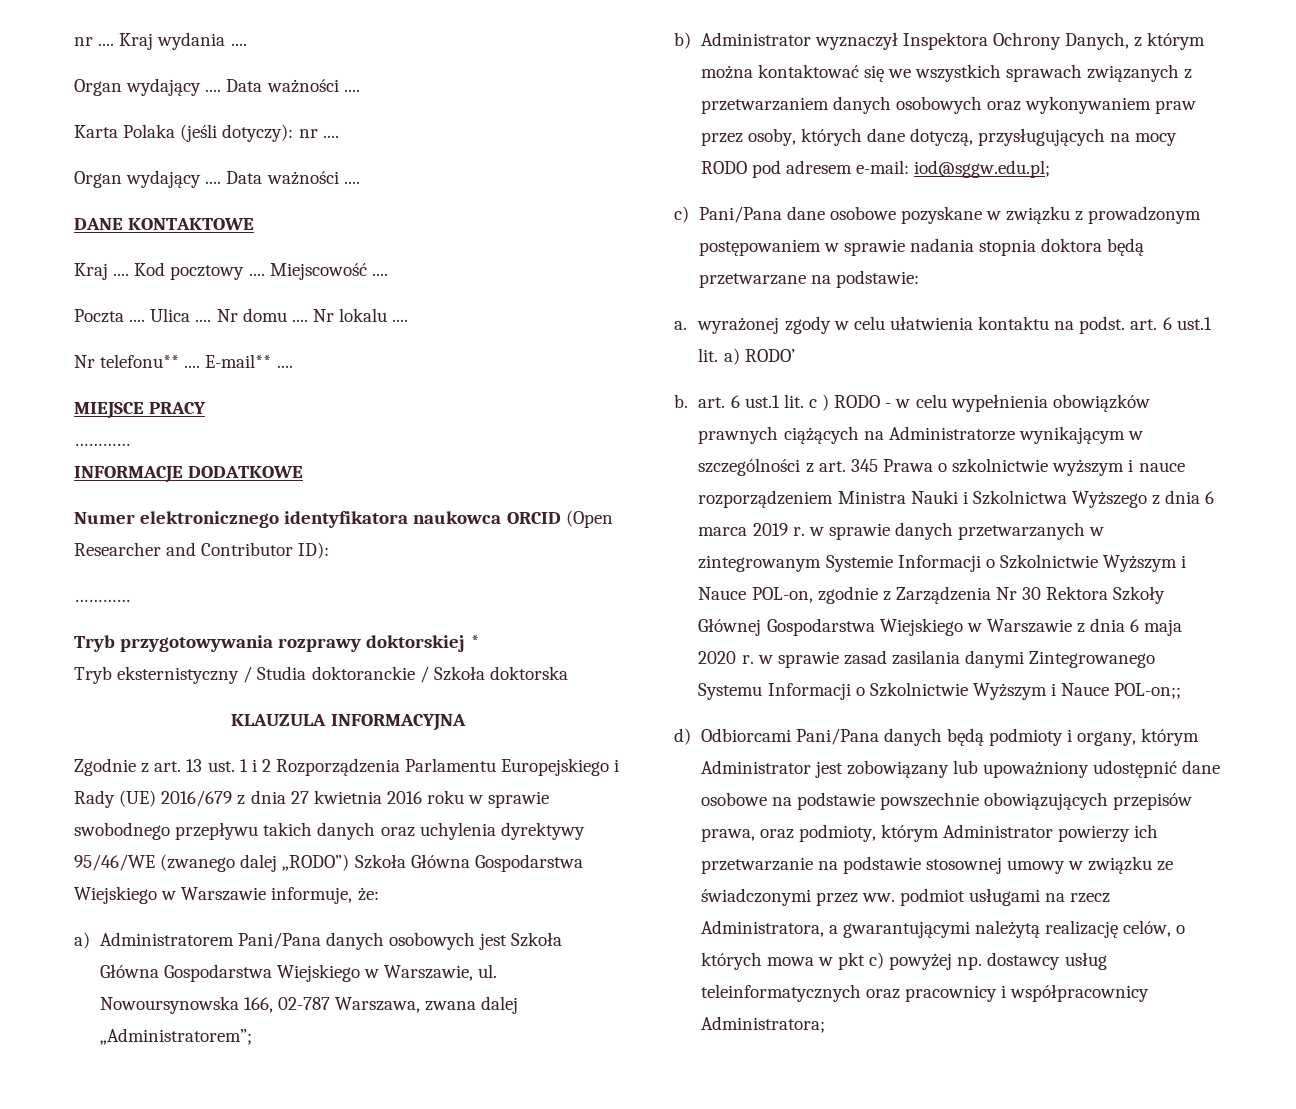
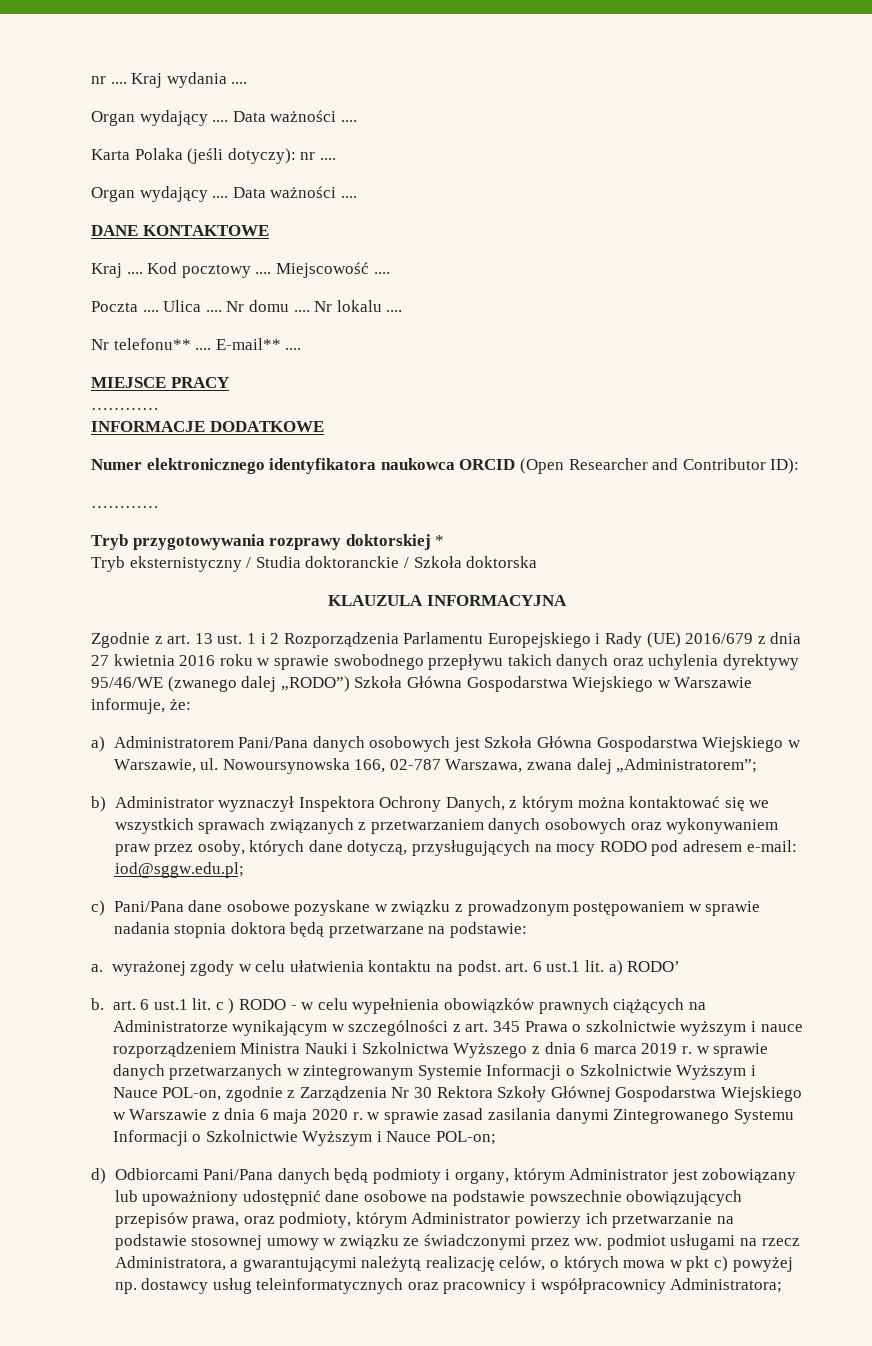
[1114,683,1182,699] POL-on;; -> [436,1131,497,1145] POL-on;

